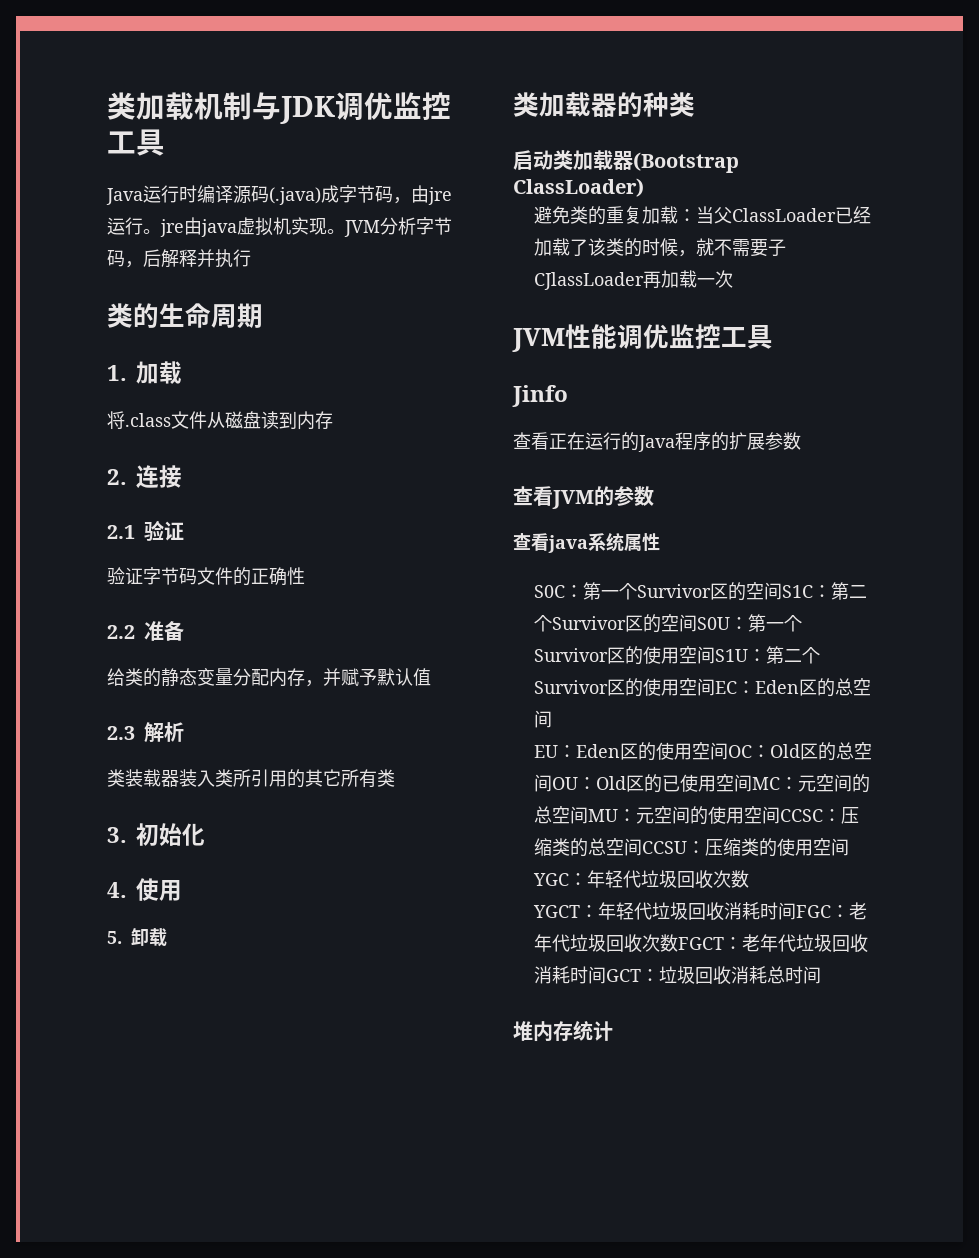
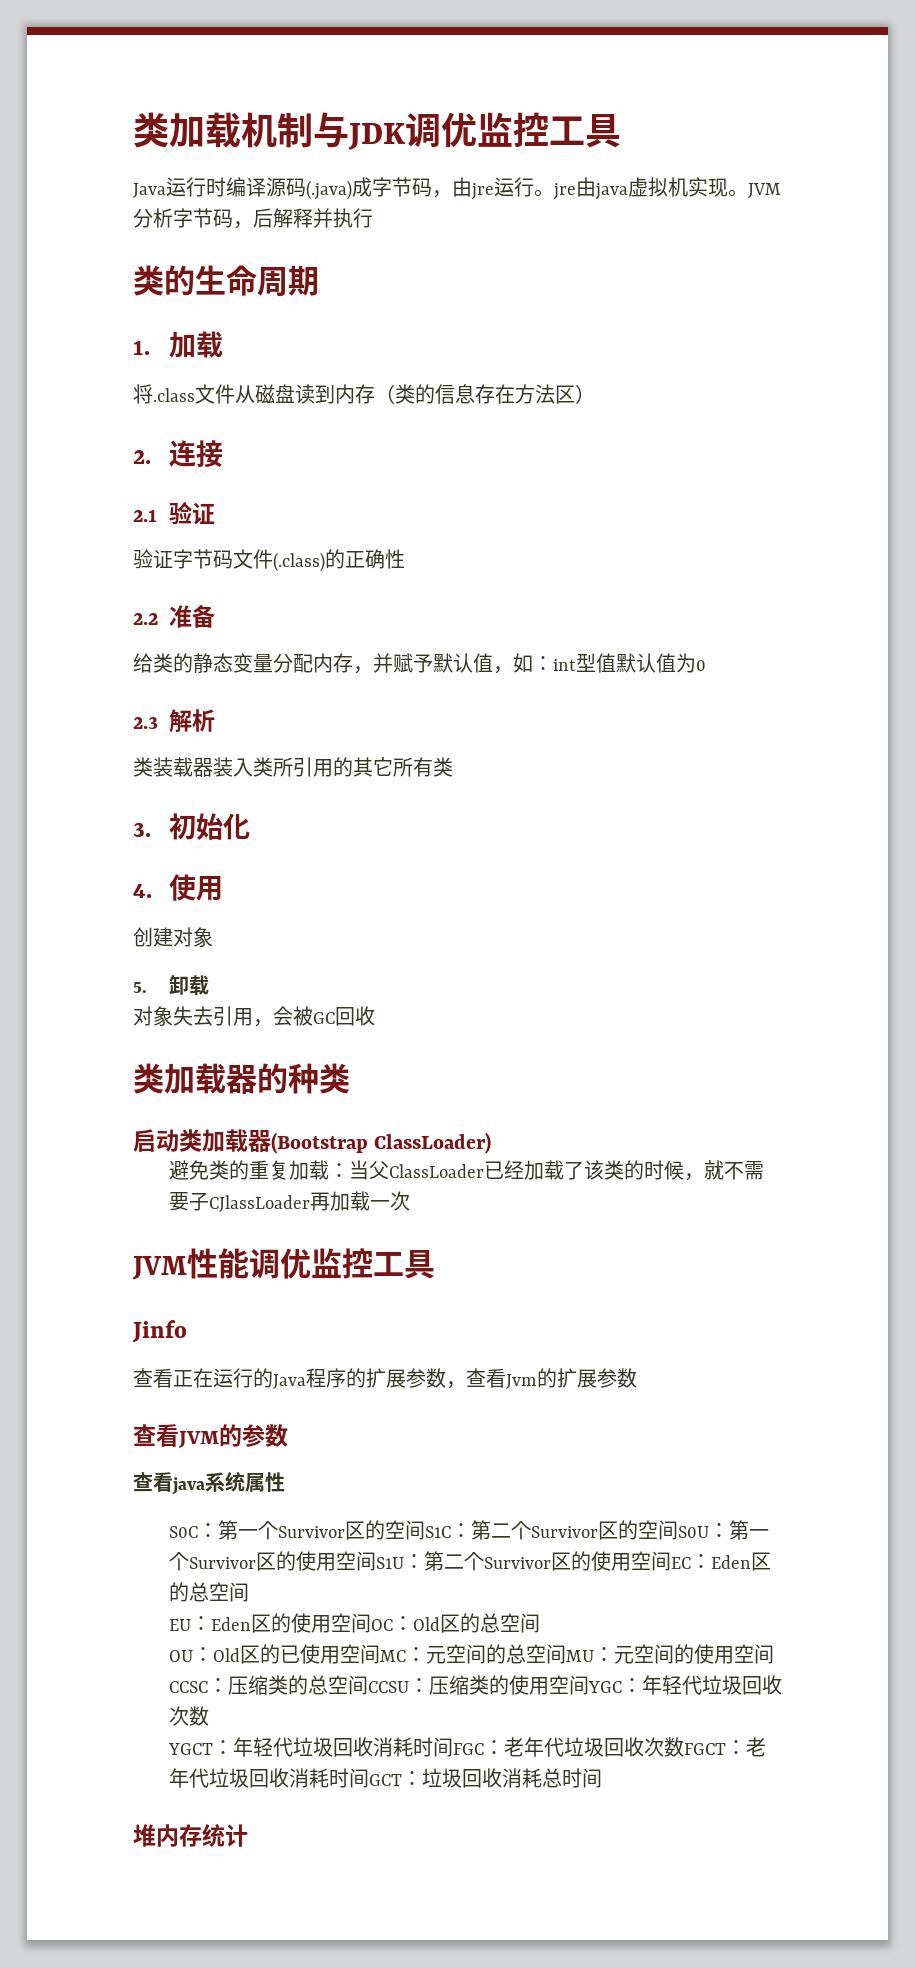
(333, 420) none -> [375,384,595,404] （类的信息存在方法区）
(233, 576) none -> [273,552,325,572] (.class)
(431, 677) none -> [493,653,706,674] ，如：int型值默认值为0
(182, 890) none -> [133,927,213,947] // 创建对象
(167, 937) none -> [133,1006,375,1027] // 对象失去引用，会被GC回收
(801, 441) none -> [446,1368,637,1389] ，查看Jvm的扩展参数
(552, 783) none -> (540, 1623) //

